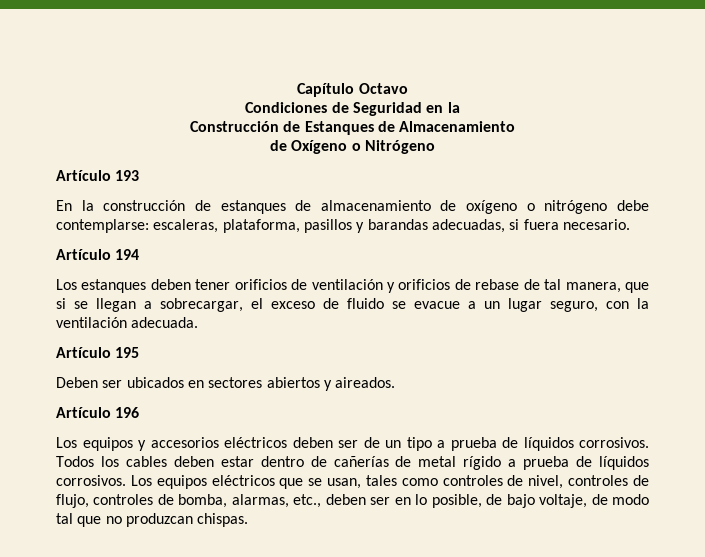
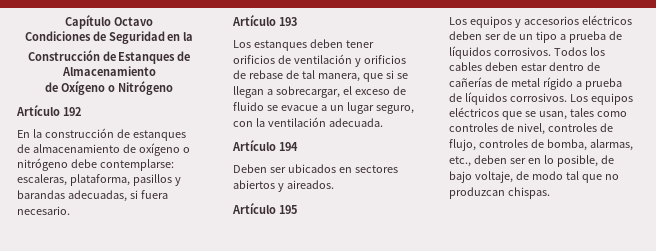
[115,170,140,181] 193 -> [62,107,81,116] 192
[115,249,140,260] 194 -> [278,17,297,26] 193
[115,347,140,358] 195 -> [278,142,298,151] 194
[115,407,140,418] 196 -> [278,205,297,214] 195

